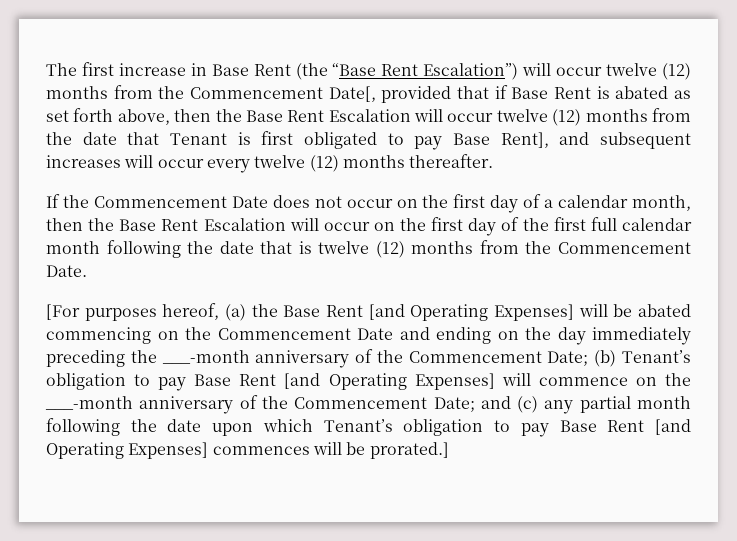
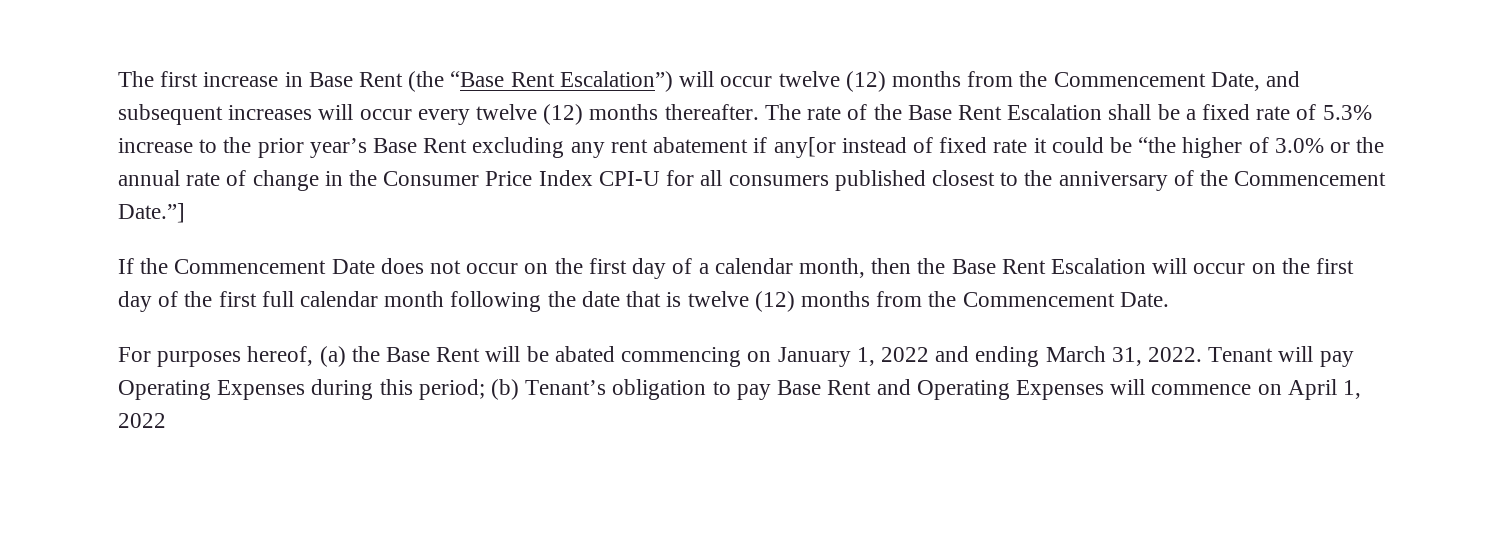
[328,85,691,103] [46,108,692,126] [46,131,549,150] Date[, provided that if Base Rent is abated as set forth above, then the Base Rent Escalation will occur twelve (12) months from the date that Tenant is first obligated to pay Base Rent], -> [1210,72,1260,91] Date,
(494, 161) none -> [764,104,1372,120] [118,137,1385,158] [118,170,1387,191] [118,203,185,223] The rate of the Base Rent Escalation shall be a fixed rate of 5.3% increase to the prior year’s Base Rent excluding any rent abatement if any[or instead of fixed rate it could be “the higher of 3.0% or the annual rate of change in the Consumer Price Index CPI-U for all consumers published closest to the anniversary of the Commencement Date.”]
[46,304,80,320] [For -> [118,347,151,362] For
[368,304,574,321] [and Operating Expenses] -> (481, 354) none
[185,327,691,345] [46,349,589,368] the Commencement Date and ending on the day immediately preceding the ___-month anniversary of the Commencement Date; -> [777,346,1354,367] [118,379,485,400] January 1, 2022 and ending March 31, 2022. Tenant will pay Operating Expenses during this period;
[284,373,692,390] [45,395,691,414] [46,418,692,437] [46,442,449,459] [and Operating Expenses] will commence on the ___-month anniversary of the Commencement Date; and (c) any partial month following the date upon which Tenant’s obligation to pay Base Rent [and Operating Expenses] commences will be prorated.] -> [876,379,1361,400] [118,413,166,428] and Operating Expenses will commence on April 1, 2022

